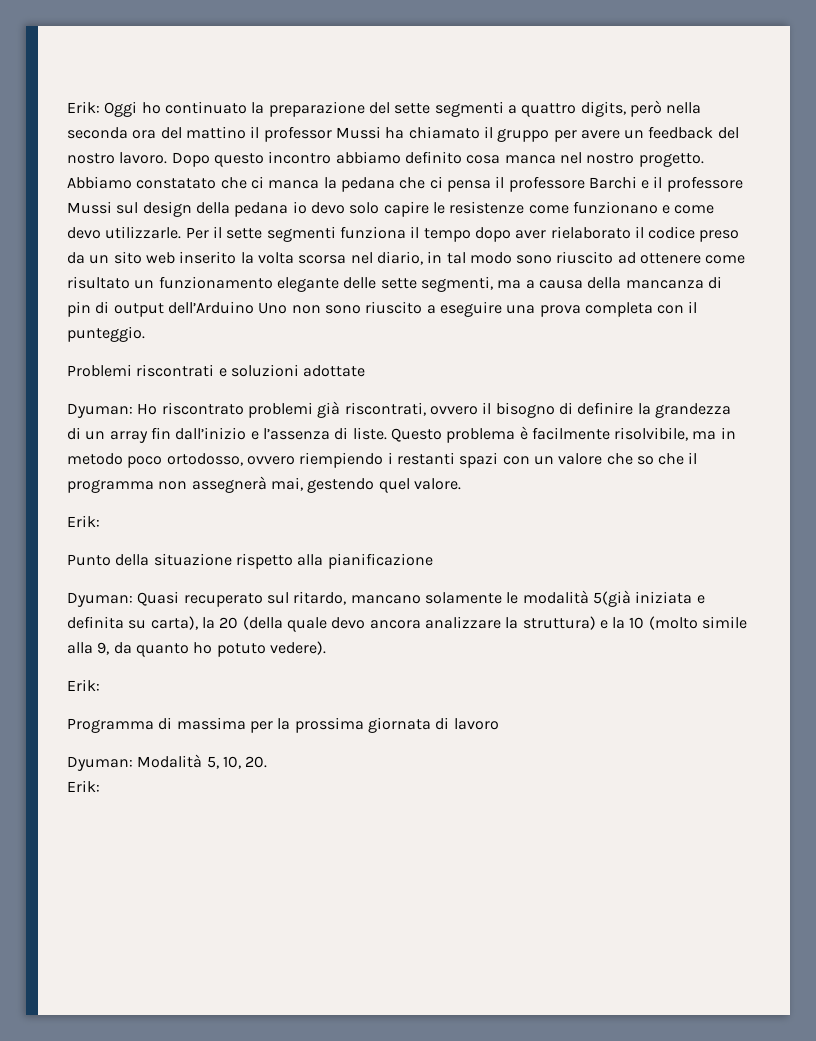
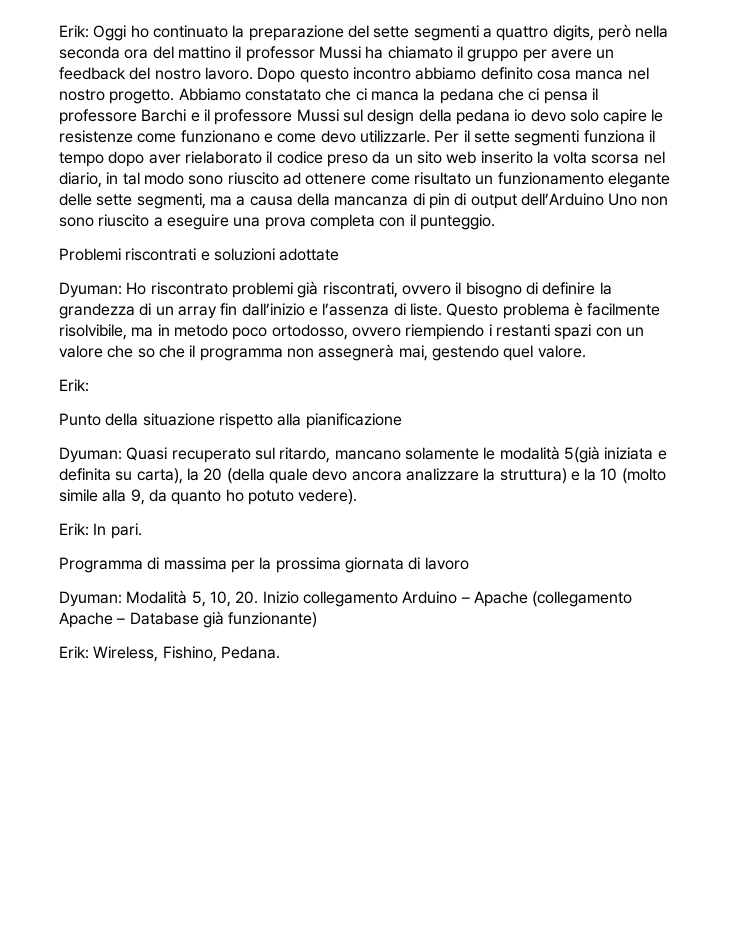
(100, 685) none -> [93,523,142,539] In pari.
[67,780,100,792] // Erik: -> [262,591,633,607] [59,611,318,628] [59,646,280,662] Inizio collegamento Arduino – Apache (collegamento Apache – Database già funzionante) // Erik: Wireless, Fishino, Pedana.

